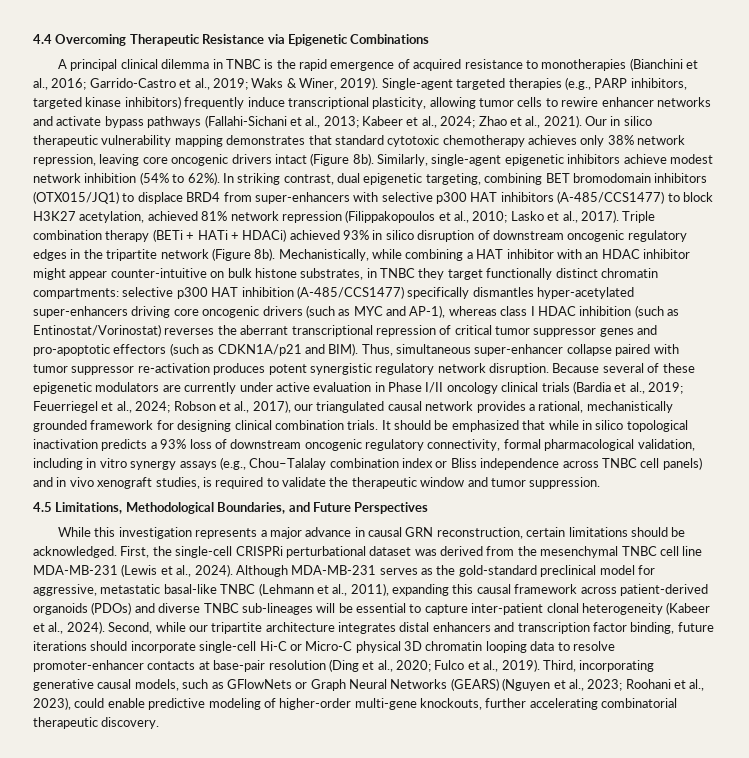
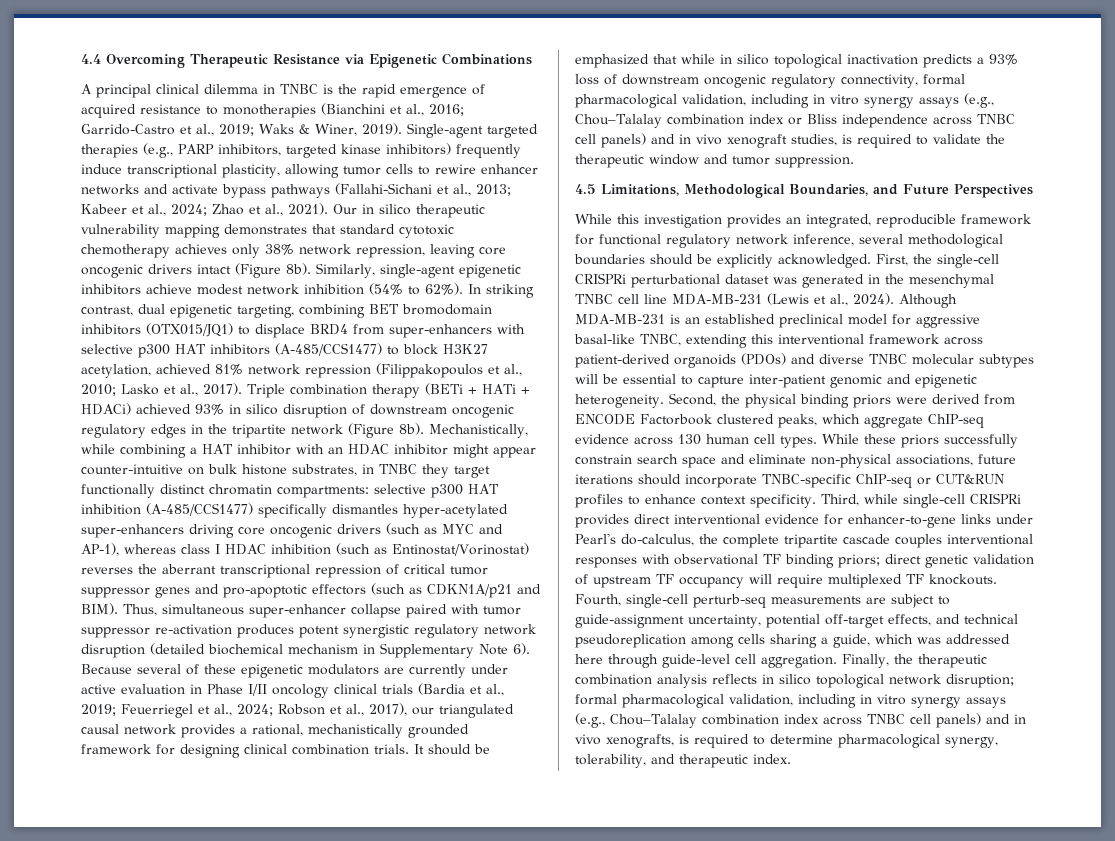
[489,363,549,375] disruption. -> [81,643,530,658] disruption (detailed biochemical mechanism in Supplementary Note 6).
[195,527,686,539] represents a major advance in causal GRN reconstruction, certain limitations should be -> [727,214,1031,228] [575,234,1003,248] [574,254,773,268] provides an integrated, reproducible framework for functional regulatory network inference, several methodological boundaries should be explicitly
[440,546,515,556] derived from -> [802,274,880,288] generated in
[379,565,655,577] [33,583,511,596] serves as the gold-standard preclinical model for aggressive, metastatic basal-like TNBC (Lehmann et al., 2011), expanding this causal -> [670,314,980,328] [574,334,864,348] is an established preclinical model for aggressive basal-like TNBC, extending this interventional
[241,603,313,615] sub-lineages -> [912,354,1034,368] molecular subtypes
[546,602,711,615] [33,621,714,634] [33,641,615,653] [33,659,655,672] [33,678,705,691] [33,697,678,710] [33,717,160,729] clonal heterogeneity (Kabeer et al., 2024). Second, while our tripartite architecture integrates distal enhancers and transcription factor binding, future iterations should incorporate single-cell Hi-C or Micro-C physical 3D chromatin looping data to resolve promoter-enhancer contacts at base-pair resolution (Ding et al., 2020; Fulco et al., 2019). Third, incorporating generative causal models, such as GFlowNets or Graph Neural Networks (GEARS) (Nguyen et al., 2023; Roohani et al., 2023), could enable predictive modeling of higher-order multi-gene knockouts, further accelerating combinatorial therapeutic discovery. -> [830,374,977,388] [575,393,1015,408] [575,414,984,428] [575,434,1018,448] [575,454,1016,468] [575,474,1004,488] [575,493,1021,508] [575,514,1033,528] [575,533,1033,548] [575,554,1034,568] [575,574,997,588] [575,594,950,608] [575,614,1018,628] [575,634,1010,648] [575,654,987,668] [575,674,1014,688] [575,694,1006,708] [575,713,1026,728] [575,734,998,748] [575,754,791,768] genomic and epigenetic heterogeneity. Second, the physical binding priors were derived from ENCODE Factorbook clustered peaks, which aggregate ChIP-seq evidence across 130 human cell types. While these priors successfully constrain search space and eliminate non-physical associations, future iterations should incorporate TNBC-specific ChIP-seq or CUT&RUN profiles to enhance context specificity. Third, while single-cell CRISPRi provides direct interventional evidence for enhancer-to-gene links under Pearl's do-calculus, the complete tripartite cascade couples interventional responses with observational TF binding priors; direct genetic validation of upstream TF occupancy will require multiplexed TF knockouts. Fourth, single-cell perturb-seq measurements are subject to guide-assignment uncertainty, potential off-target effects, and technical pseudoreplication among cells sharing a guide, which was addressed here through guide-level cell aggregation. Finally, the therapeutic combination analysis reflects in silico topological network disruption; formal pharmacological validation, including in vitro synergy assays (e.g., Chou–Talalay combination index across TNBC cell panels) and in vivo xenografts, is required to determine pharmacological synergy, tolerability, and therapeutic index.

